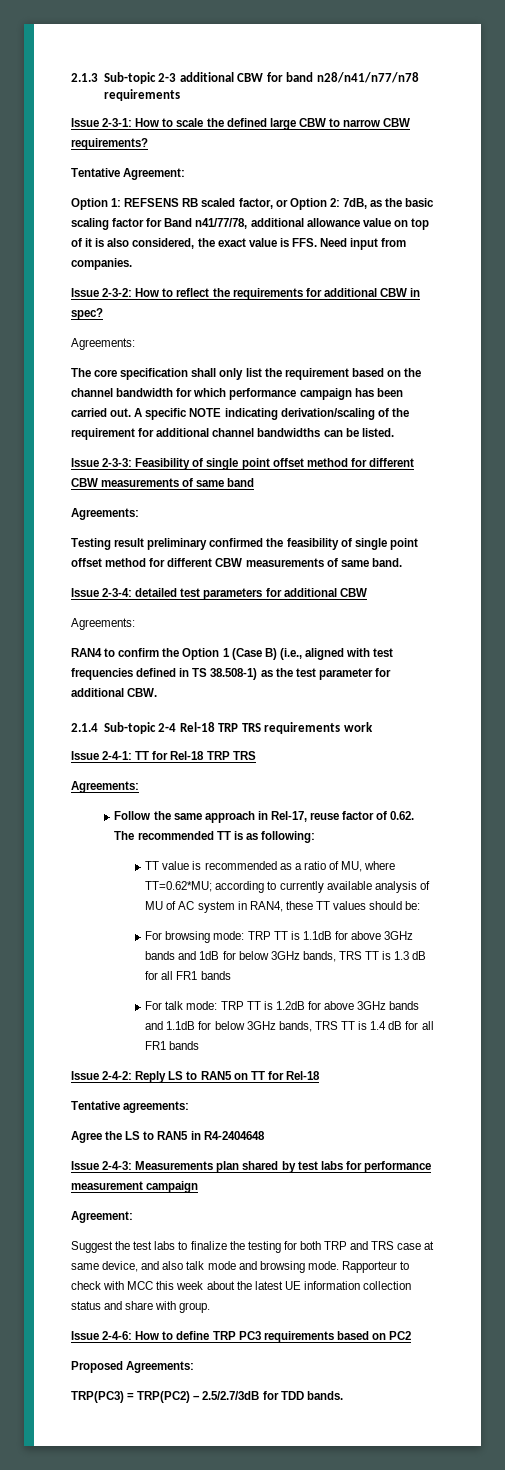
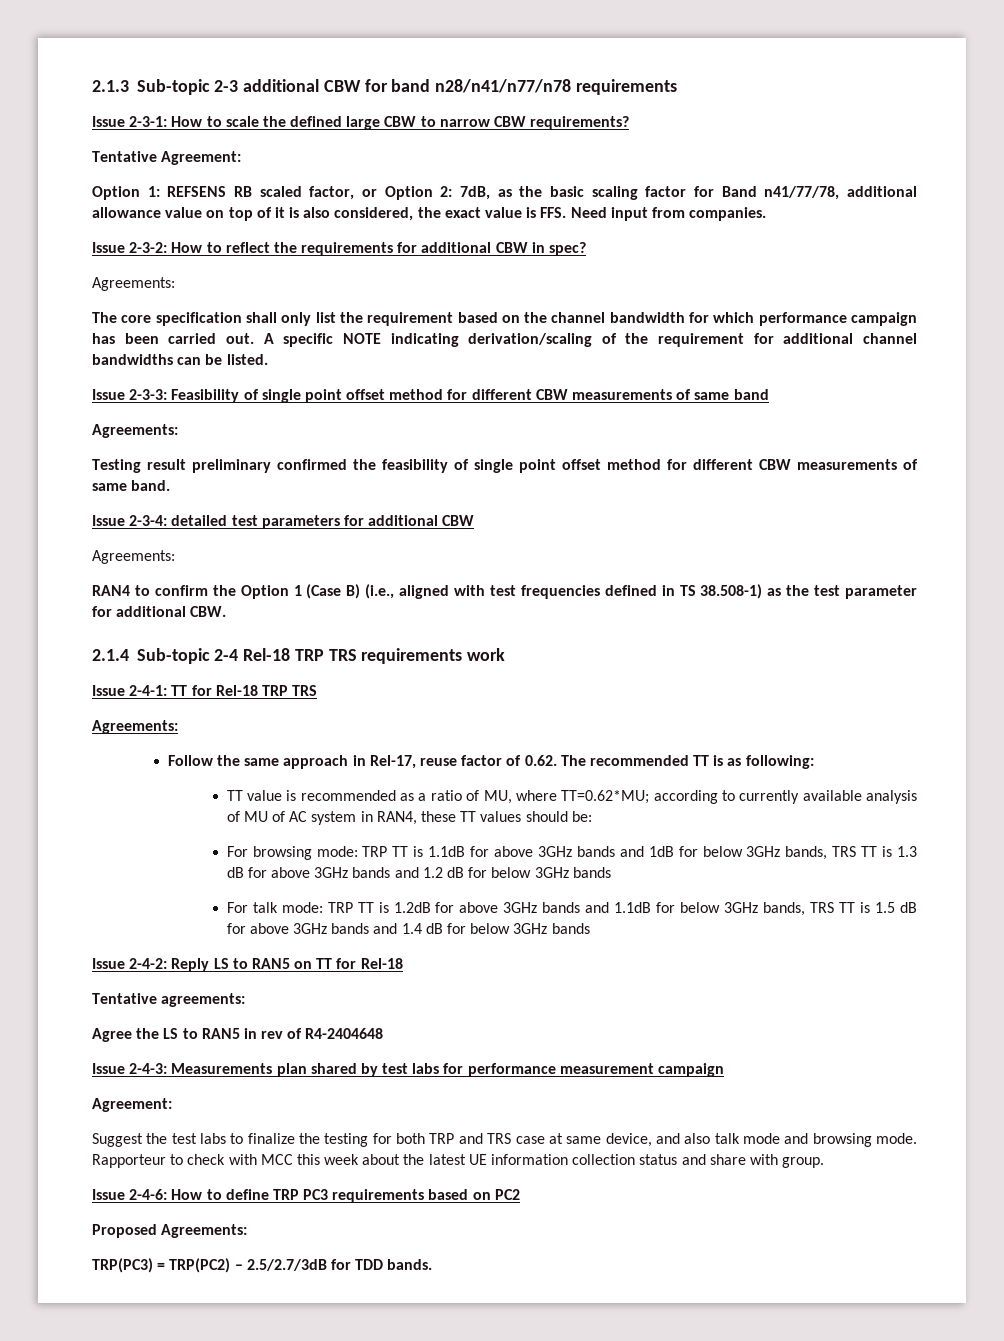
[161,971,198,980] all FR1 -> [271,867,569,878] above 3GHz bands and 1.2 dB for below 3GHz
(368, 1025) none -> [875,902,918,913] [226,923,398,934] 1.5 dB for above 3GHz bands and
[421,1021,434,1030] [145,1041,167,1050] all FR1 -> [470,923,548,934] below 3GHz
(201, 1135) none -> [261,1028,303,1039] rev of

